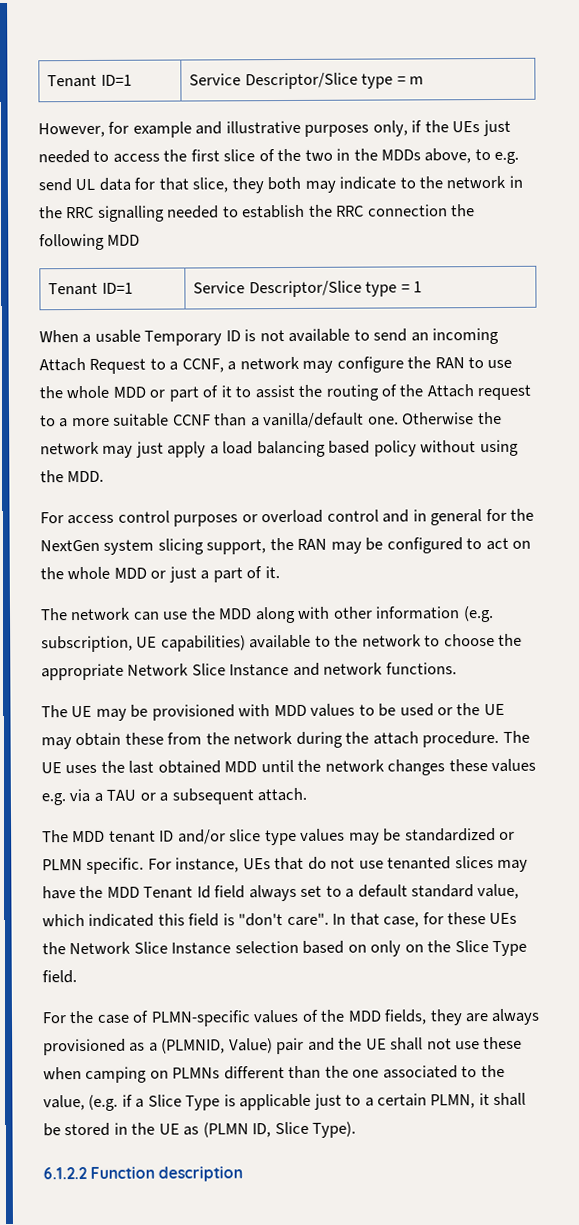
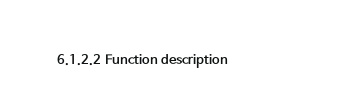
[47,74,132,88] [189,72,425,90] [38,119,511,138] [38,148,520,164] [38,175,523,194] [39,204,476,222] [39,233,141,251] [48,282,133,296] [193,280,423,298] [39,327,500,346] [39,356,513,374] [39,384,532,402] [40,411,502,429] [40,439,519,458] [40,470,105,483] [40,508,535,527] [40,537,532,555] [40,566,280,583] [40,606,494,624] [41,633,523,653] [41,662,457,681] [41,703,505,721] [41,730,530,750] [41,758,537,776] [41,787,308,806] [42,827,516,846] [42,856,529,874] [42,883,520,902] [42,912,518,928] [42,940,528,957] [42,970,77,984] [42,1008,541,1027] [43,1036,523,1056] [43,1064,505,1084] [43,1092,527,1111] [43,1121,357,1138] Tenant ID=1 | Service Descriptor/Slice type = m // However, for example and illustrative purposes only, if the UEs just needed to access the first slice of the two in the MDDs above, to e.g. send UL data for that slice, they both may indicate to the network in the RRC signalling needed to establish the RRC connection the following MDD // Tenant ID=1 | Service Descriptor/Slice type = 1 // When a usable Temporary ID is not available to send an incoming Attach Request to a CCNF, a network may configure the RAN to use the whole MDD or part of it to assist the routing of the Attach request to a more suitable CCNF than a vanilla/default one. Otherwise the network may just apply a load balancing based policy without using the MDD. // For access control purposes or overload control and in general for the NextGen system slicing support, the RAN may be configured to act on the whole MDD or just a part of it. // The network can use the MDD along with other information (e.g. subscription, UE capabilities) available to the network to choose the appropriate Network Slice Instance and network functions. // The UE may be provisioned with MDD values to be used or the UE may obtain these from the network during the attach procedure. The UE uses the last obtained MDD until the network changes these values e.g. via a TAU or a subsequent attach. // The MDD tenant ID and/or slice type values may be standardized or PLMN specific. For instance, UEs that do not use tenanted slices may have the MDD Tenant Id field always set to a default standard value, which indicated this field is "don't care". In that case, for these UEs the Network Slice Instance selection based on only on the Slice Type field. // For the case of PLMN-specific values of the MDD fields, they are always provisioned as a (PLMNID, Value) pair and the UE shall not use these when camping on PLMNs different than the one associated to the value, (e.g. if a Slice Type is applicable just to a certain PLMN, it shall be stored in the UE as (PLMN ID, Slice Type). // -> (57, 60) none

